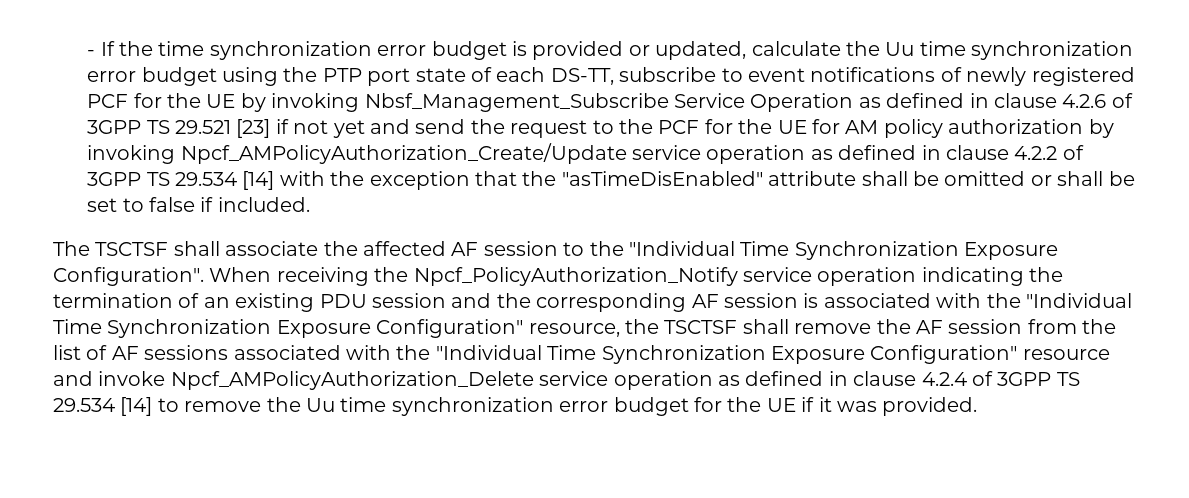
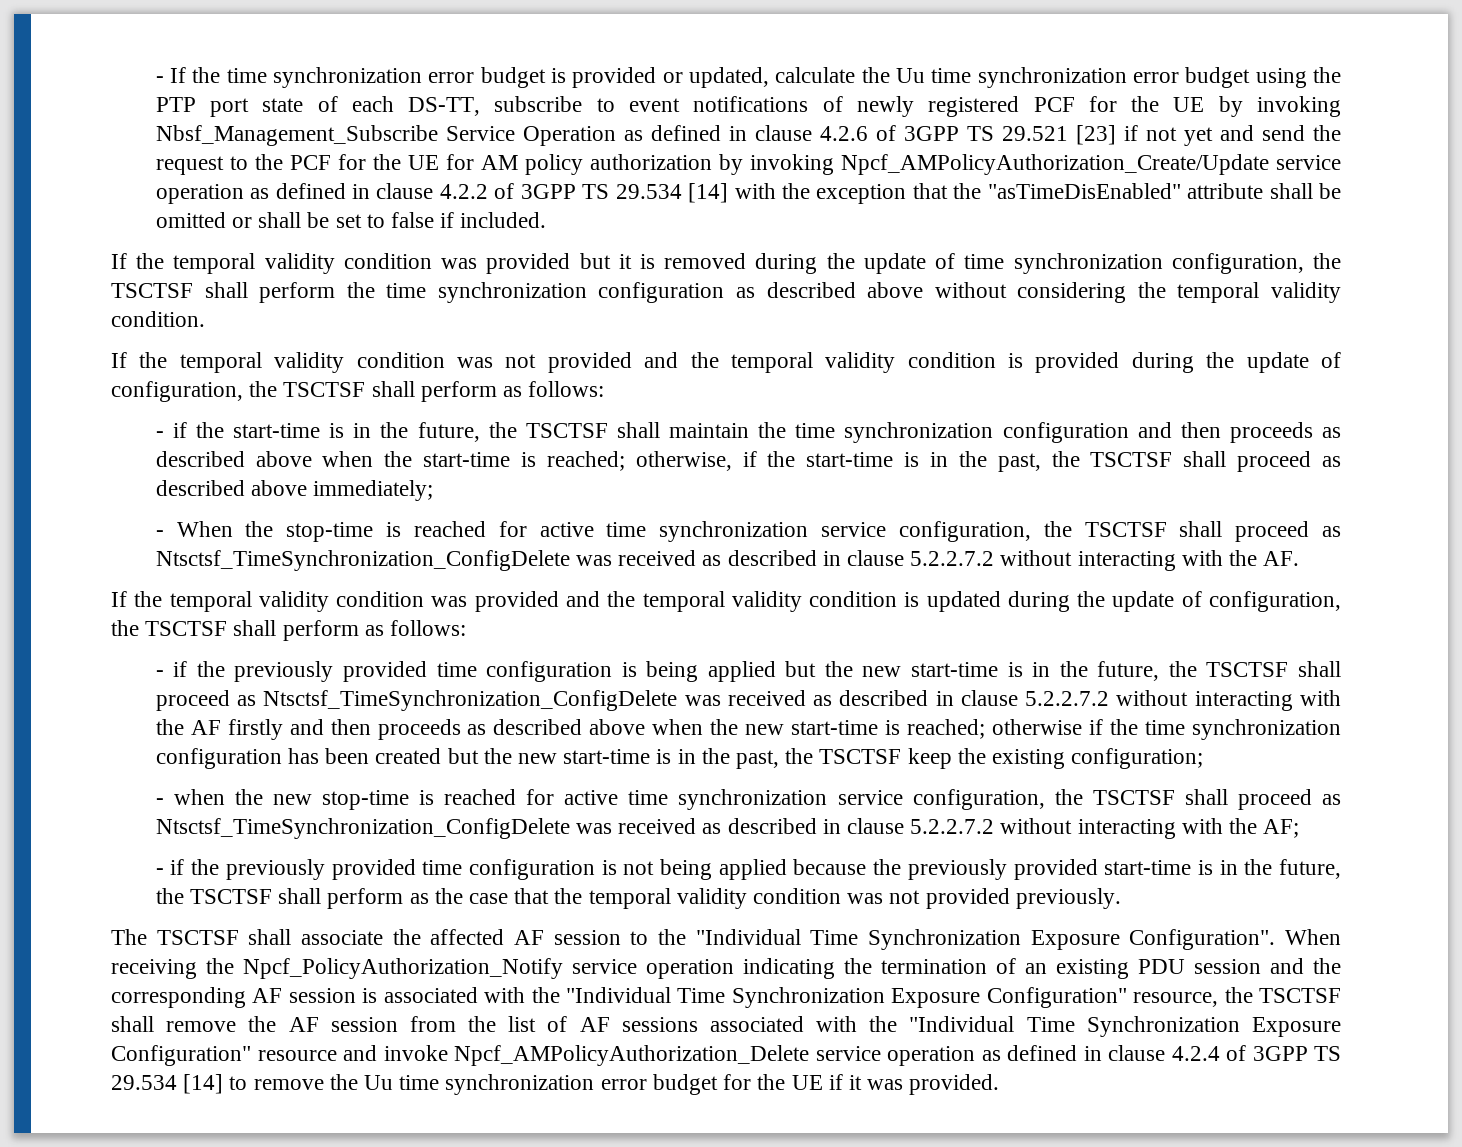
(310, 204) none -> [111,253,1341,274] [111,282,1341,303] [111,311,205,327] [111,352,1342,373] [111,381,605,402] [155,422,1342,443] [155,451,1342,472] [155,480,434,501] [155,521,1341,542] [155,550,1300,571] [111,591,1341,612] [111,620,467,641] [155,661,1342,682] [155,690,1342,711] [155,719,1341,740] [155,748,1204,769] [155,789,1342,810] [155,818,1300,839] [155,859,1341,880] [155,888,1121,909] // If the temporal validity condition was provided but it is removed during the update of time synchronization configuration, the TSCTSF shall perform the time synchronization configuration as described above without considering the temporal validity condition. // If the temporal validity condition was not provided and the temporal validity condition is provided during the update of configuration, the TSCTSF shall perform as follows: // - if the start-time is in the future, the TSCTSF shall maintain the time synchronization configuration and then proceeds as described above when the start-time is reached; otherwise, if the start-time is in the past, the TSCTSF shall proceed as described above immediately; // - When the stop-time is reached for active time synchronization service configuration, the TSCTSF shall proceed as Ntsctsf_TimeSynchronization_ConfigDelete was received as described in clause 5.2.2.7.2 without interacting with the AF. // If the temporal validity condition was provided and the temporal validity condition is updated during the update of configuration, the TSCTSF shall perform as follows: // - if the previously provided time configuration is being applied but the new start-time is in the future, the TSCTSF shall proceed as Ntsctsf_TimeSynchronization_ConfigDelete was received as described in clause 5.2.2.7.2 without interacting with the AF firstly and then proceeds as described above when the new start-time is reached; otherwise if the time synchronization configuration has been created but the new start-time is in the past, the TSCTSF keep the existing configuration; // - when the new stop-time is reached for active time synchronization service configuration, the TSCTSF shall proceed as Ntsctsf_TimeSynchronization_ConfigDelete was received as described in clause 5.2.2.7.2 without interacting with the AF; // - if the previously provided time configuration is not being applied because the previously provided start-time is in the future, the TSCTSF shall perform as the case that the temporal validity condition was not provided previously.

